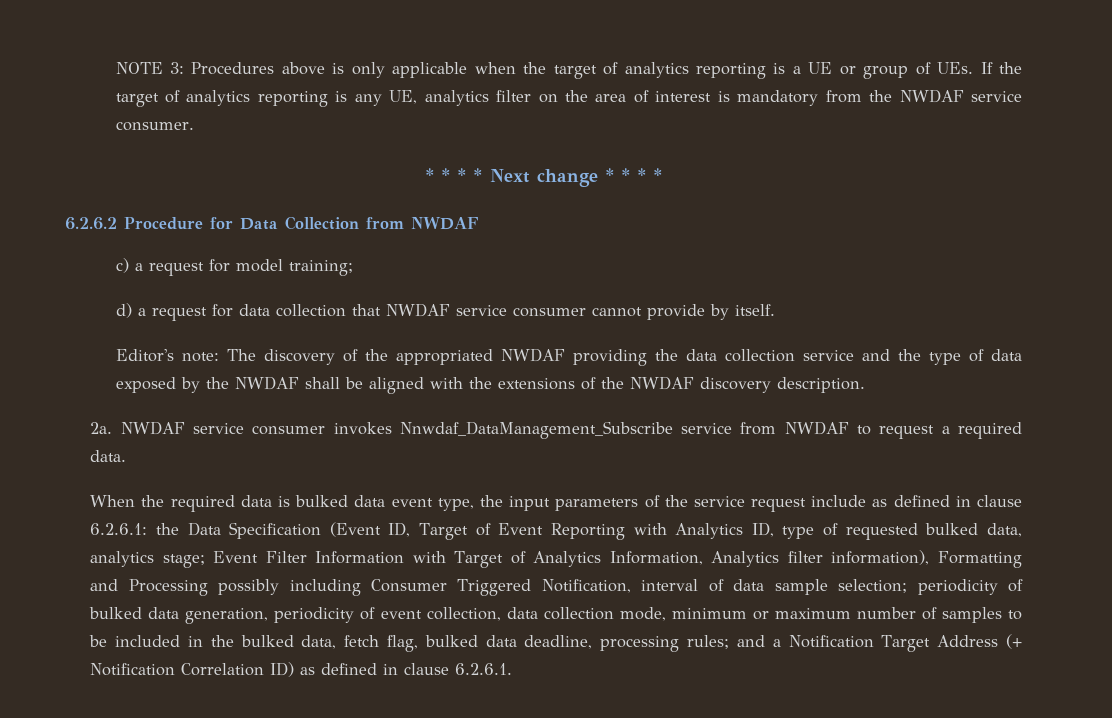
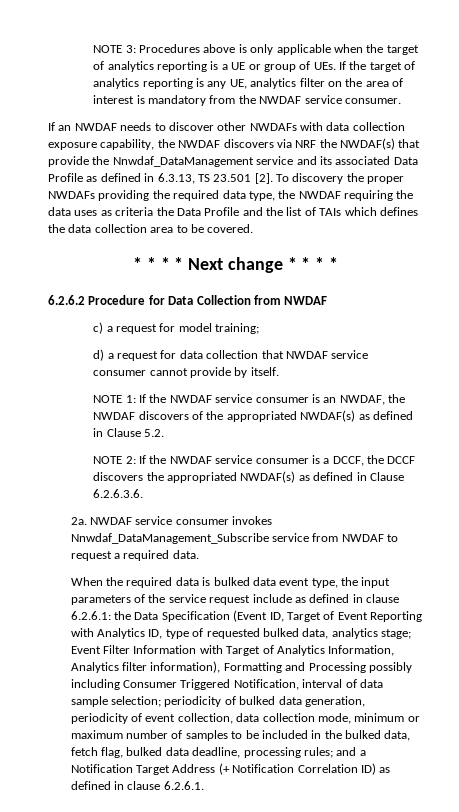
(194, 126) none -> [48,122,405,131] [48,138,421,150] [48,156,418,167] [48,173,405,184] [48,190,414,201] [48,207,418,216] [48,224,254,233] // If an NWDAF needs to discover other NWDAFs with data collection exposure capability, the NWDAF discovers via NRF the NWDAF(s) that provide the Nnwdaf_DataManagement service and its associated Data Profile as defined in 6.3.13, TS 23.501 [2]. To discovery the proper NWDAFs providing the required data type, the NWDAF requiring the data uses as criteria the Data Profile and the list of TAIs which defines the data collection area to be covered.
[115,348,1023,366] [115,376,865,394] Editor's note: The discovery of the appropriated NWDAF providing the data collection service and the type of data exposed by the NWDAF shall be aligned with the extensions of the NWDAF discovery description. -> [93,394,406,405] [93,410,413,422] [93,428,165,437] [93,455,416,466] [93,471,404,483] [93,489,144,498] NOTE 1: If the NWDAF service consumer is an NWDAF, the NWDAF discovers of the appropriated NWDAF(s) as defined in Clause 5.2. // NOTE 2: If the NWDAF service consumer is a DCCF, the DCCF discovers the appropriated NWDAF(s) as defined in Clause 6.2.6.3.6.

